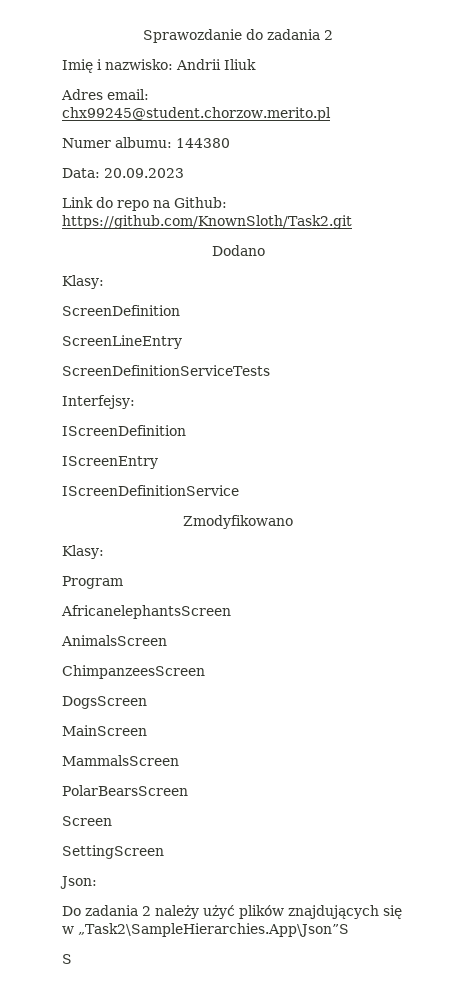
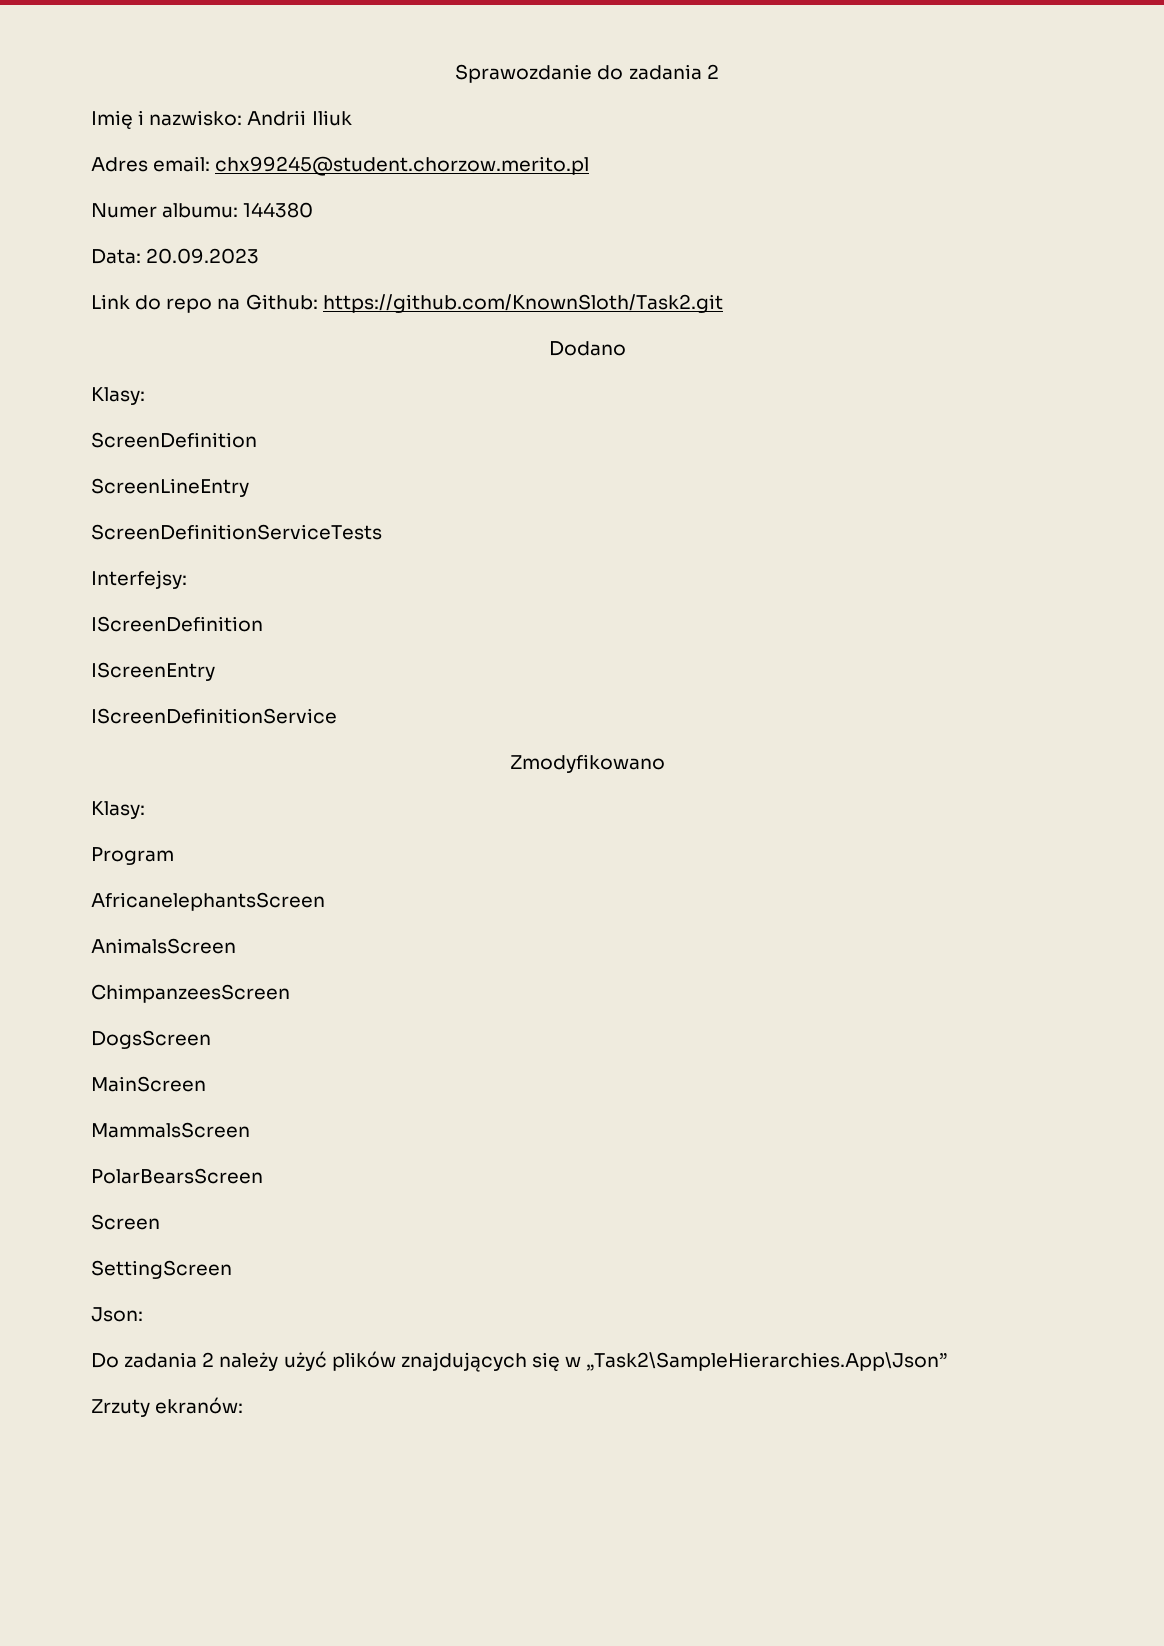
[78,923,349,937] [62,954,72,964] „Task2\SampleHierarchies.App\Json”S // S -> [586,1352,948,1371] [91,1397,244,1417] „Task2\SampleHierarchies.App\Json” // Zrzuty ekranów:

